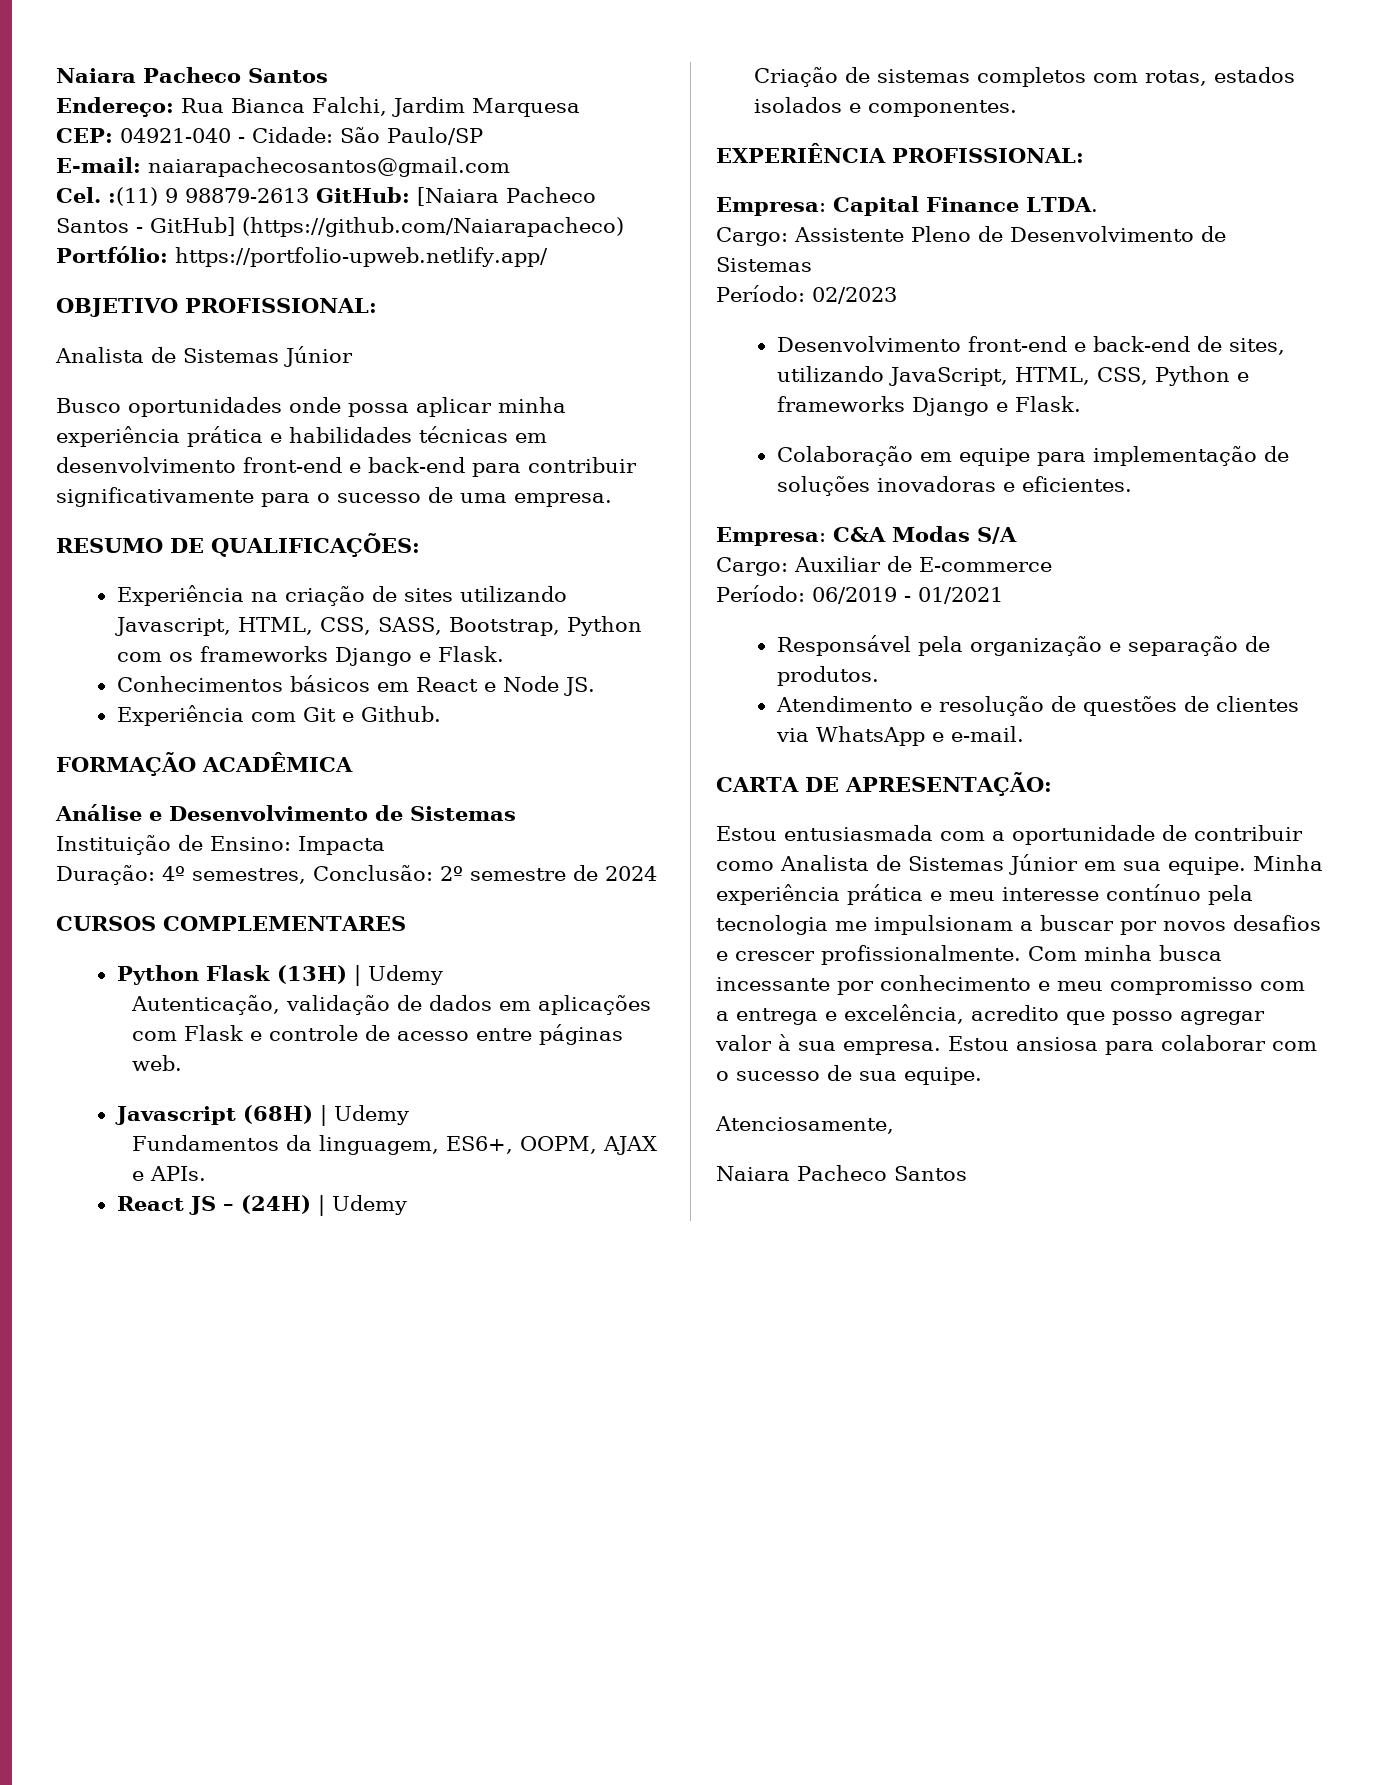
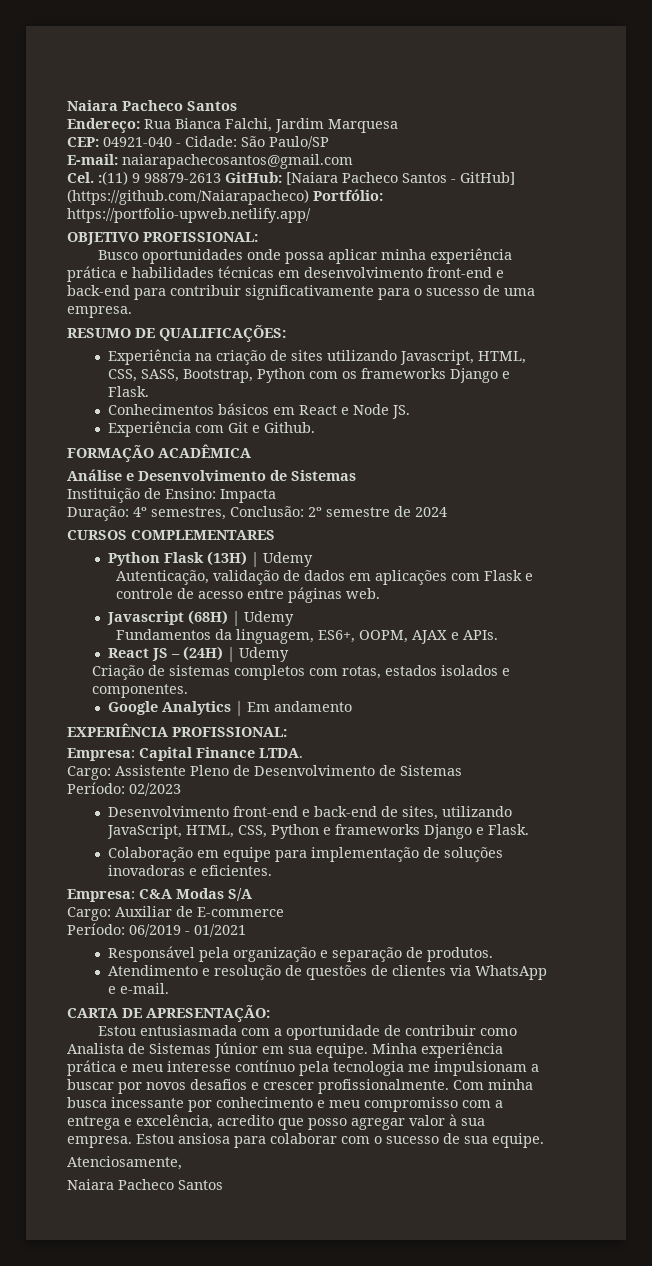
[55,346,353,367] // Analista de Sistemas Júnior -> (258, 237) none
(1018, 108) none -> [107,701,352,716] // Google Analytics | Em andamento

